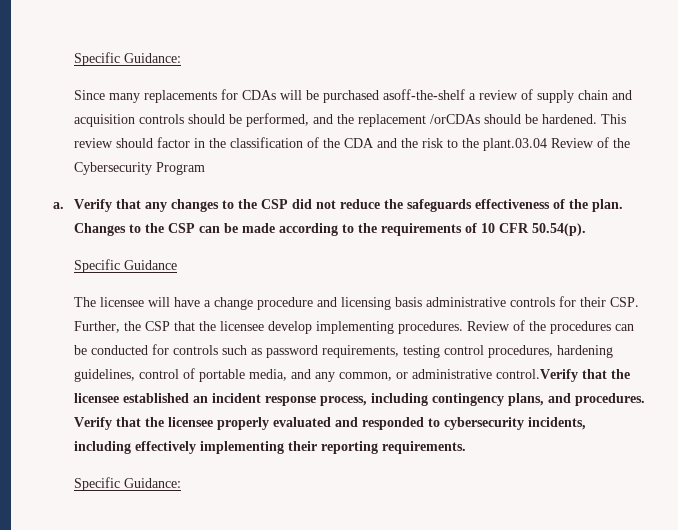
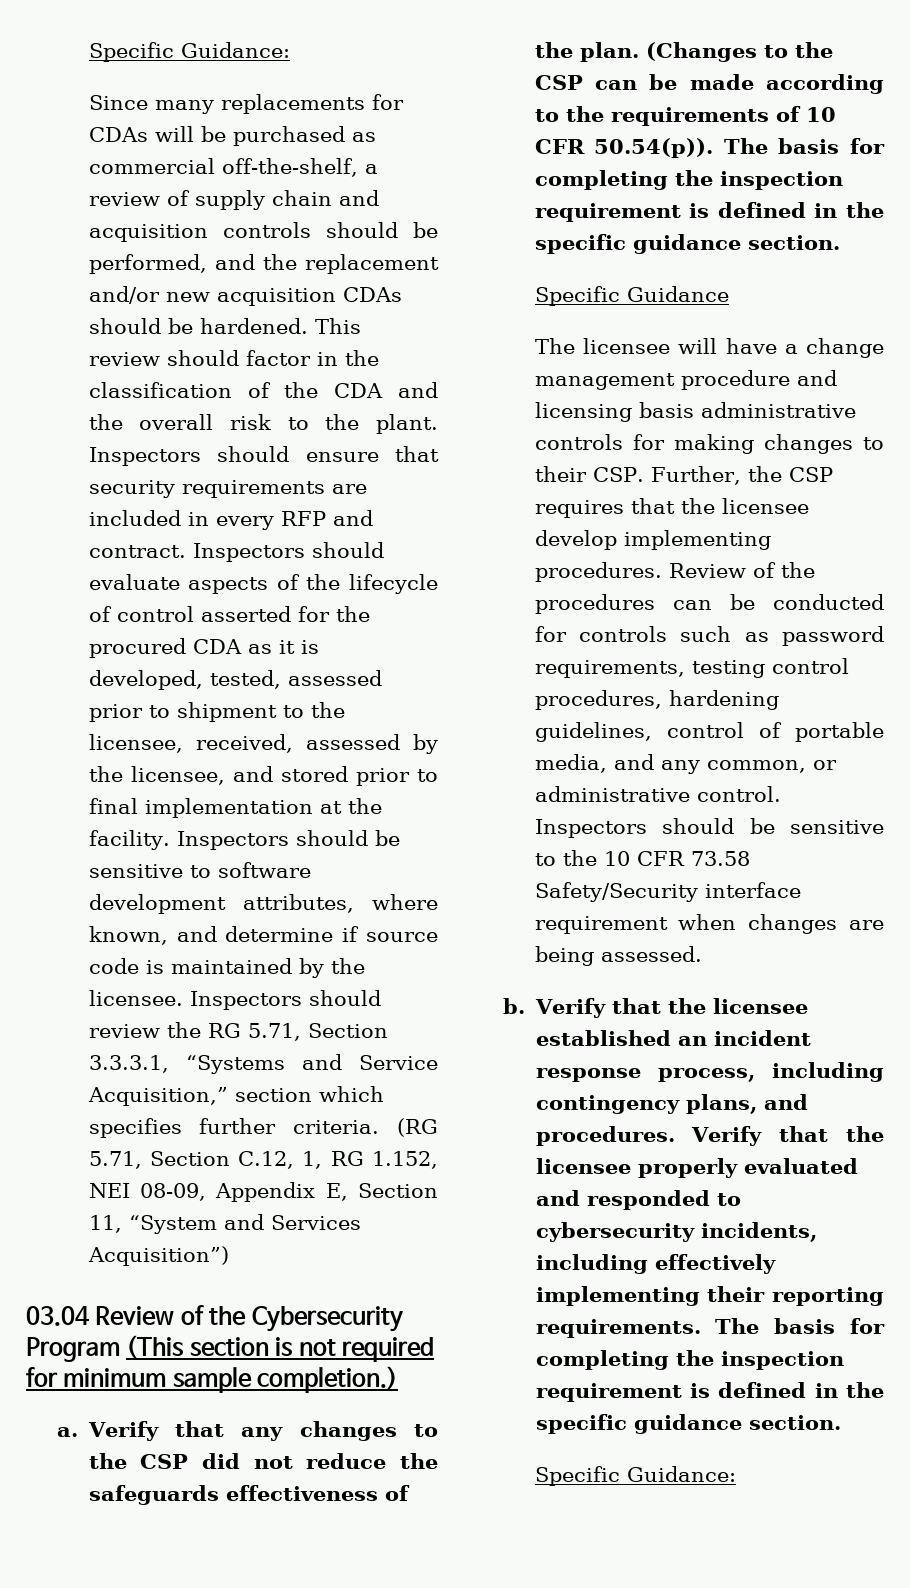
[383,89,466,100] asoff-the-shelf -> [351,132,376,142] [88,158,358,177] as commercial off-the-shelf,
[430,114,481,124] /orCDAs -> [88,286,402,306] and/or new acquisition CDAs
(419, 143) none -> [139,414,214,430] overall
[483,138,548,151] plant.03.04 -> [376,414,438,434] [88,446,440,466] [88,480,367,498] [88,510,373,530] [88,542,384,562] [88,574,438,594] [88,606,370,622] [88,638,319,658] [88,670,382,690] [88,702,345,722] [88,734,438,754] [88,766,438,786] [88,798,382,818] [88,830,400,850] [88,862,311,878] [88,894,438,914] [88,926,438,945] [88,958,365,978] [88,990,381,1010] [88,1022,388,1041] [88,1054,438,1074] [87,1086,384,1106] [88,1118,438,1138] [88,1151,438,1169] [88,1182,438,1202] [88,1214,361,1234] [87,1246,229,1266] [26,1306,90,1326] plant. Inspectors should ensure that security requirements are included in every RFP and contract. Inspectors should evaluate aspects of the lifecycle of control asserted for the procured CDA as it is developed, tested, assessed prior to shipment to the licensee, received, assessed by the licensee, and stored prior to final implementation at the facility. Inspectors should be sensitive to software development attributes, where known, and determine if source code is maintained by the licensee. Inspectors should review the RG 5.71, Section 3.3.3.1, “Systems and Service Acquisition,” section which specifies further criteria. (RG 5.71, Section C.12, 1, RG 1.152, NEI 08-09, Appendix E, Section 11, “System and Services Acquisition”) // 03.04
(206, 168) none -> [126,1335,435,1362] [26,1366,399,1393] (This section is not required for minimum sample completion.)
[74,223,127,236] Changes -> [645,42,757,62] (Changes
[532,223,587,236] 50.54(p). -> [594,138,885,158] [534,170,843,190] [534,202,884,222] [534,234,840,254] 50.54(p)). The basis for completing the inspection requirement is defined in the specific guidance section.
(254, 303) none -> [534,373,675,390] management
(577, 301) none -> [673,434,884,454] making changes to
(171, 326) none -> [534,500,624,518] requires
[496,369,579,382] control.Verify -> [696,786,781,802] [534,818,884,838] [534,850,750,866] [534,882,801,902] [534,914,884,934] [534,946,702,966] [503,998,606,1018] control. Inspectors should be sensitive to the 10 CFR 73.58 Safety/Security interface requirement when changes are being assessed. // b. Verify
(467, 447) none -> [715,1318,885,1334] [535,1350,844,1370] [535,1382,884,1402] [535,1414,841,1434] The basis for completing the inspection requirement is defined in the specific guidance section.

